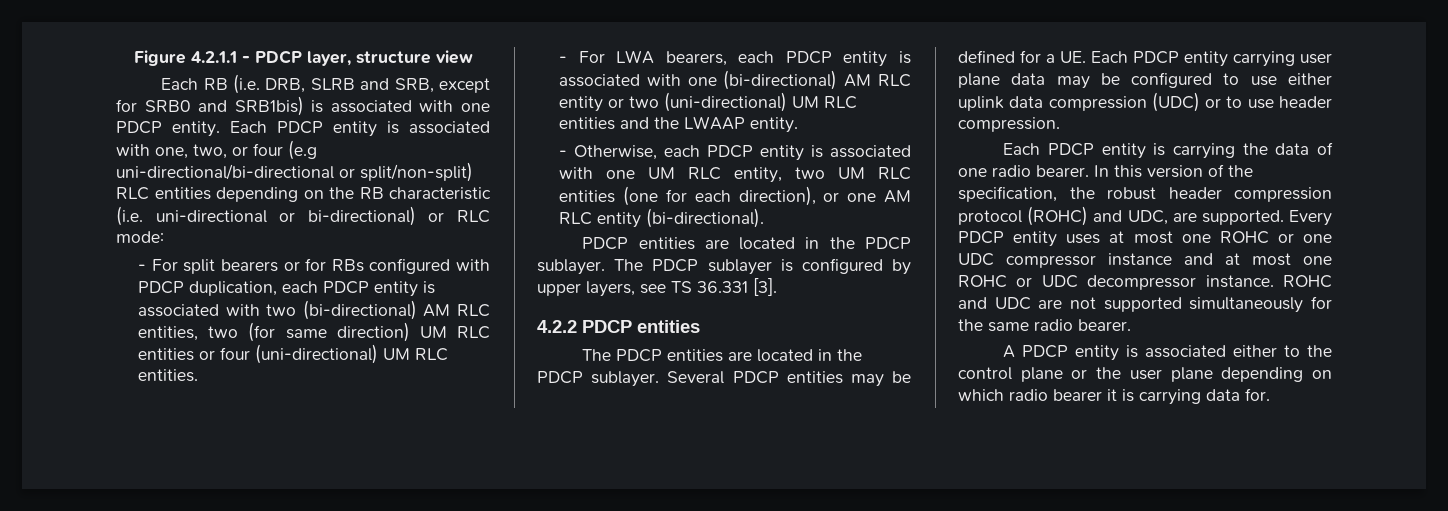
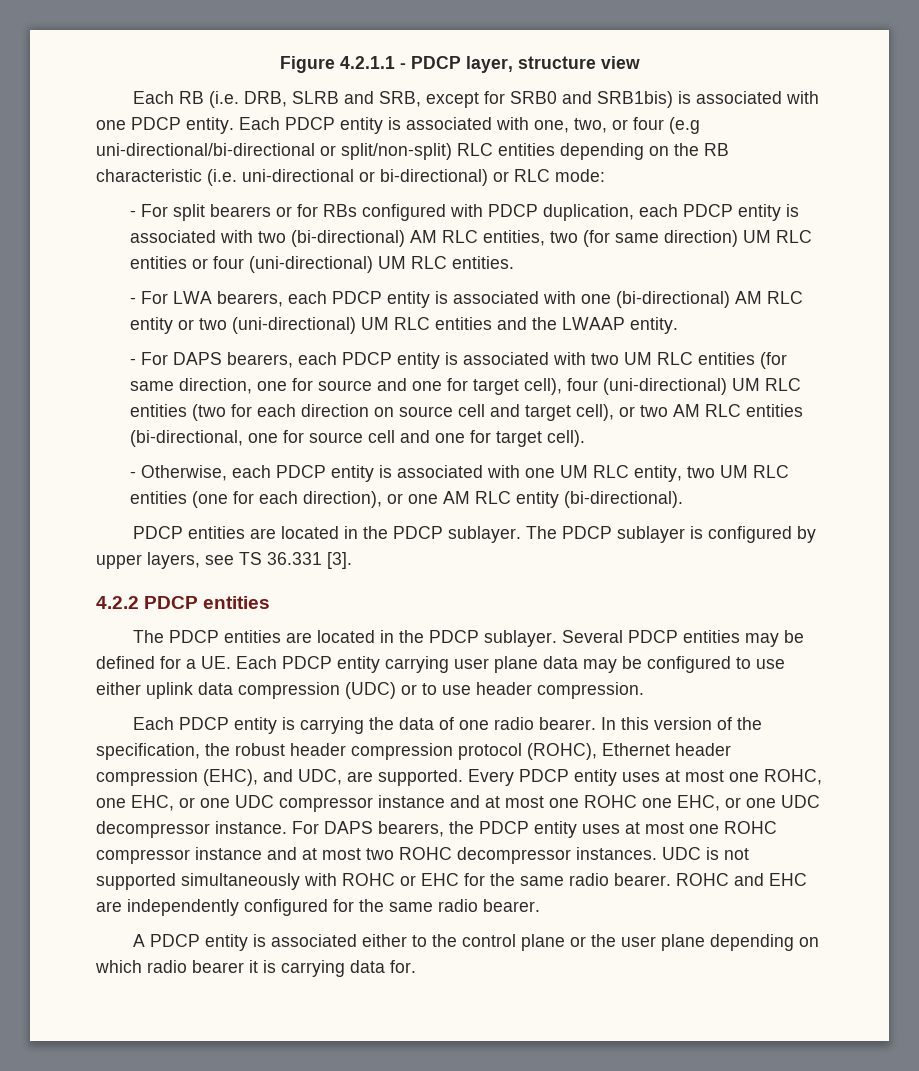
(799, 125) none -> [130,352,788,369] [130,378,802,395] [130,404,804,421] [130,430,586,447] // - For DAPS bearers, each PDCP entity is associated with two UM RLC entities (for same direction, one for source and one for target cell), four (uni-directional) UM RLC entities (two for each direction on source cell and target cell), or two AM RLC entities (bi-directional, one for source cell and one for target cell).
[1027,206,1089,226] (ROHC) -> [527,743,731,760] [96,769,258,786] (ROHC), Ethernet header compression (EHC),
[1219,231,1269,244] ROHC -> [764,769,822,785] [96,795,174,811] ROHC, one EHC,
[1016,275,1332,290] [958,297,1304,313] or UDC decompressor instance. ROHC and UDC are not supported simultaneously -> [642,795,820,811] [96,821,777,838] [96,847,749,864] [96,873,807,890] [96,899,328,916] one EHC, or one UDC decompressor instance. For DAPS bearers, the PDCP entity uses at most one ROHC compressor instance and at most two ROHC decompressor instances. UDC is not supported simultaneously with ROHC or EHC for the same radio bearer. ROHC and EHC are independently configured

